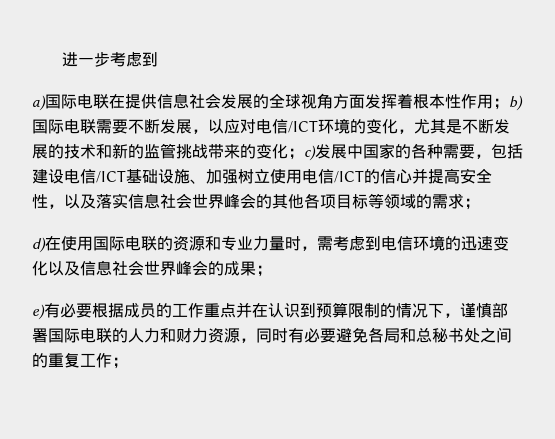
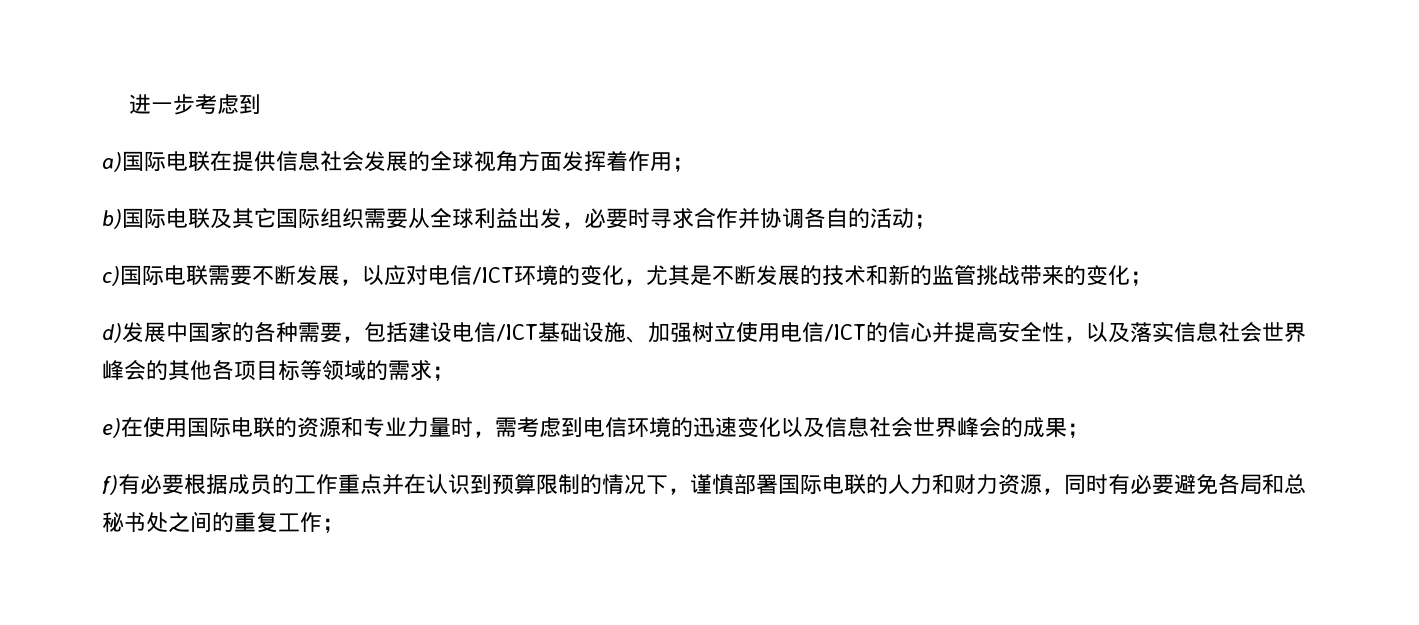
[413,94,461,109] 根本性 -> (628, 161) none
(509, 104) none -> (694, 164) //
(96, 126) none -> [210,207,936,229] [102,265,208,286] 及其它国际组织需要从全球利益出发，必要时寻求合作并协调各自的活动； // c)国际电联
[304,145,316,161] c) -> [102,323,122,343] // d)
[32,237,46,253] d) -> [102,418,121,438] e)
[32,304,45,320] e) -> [102,475,118,495] f)

